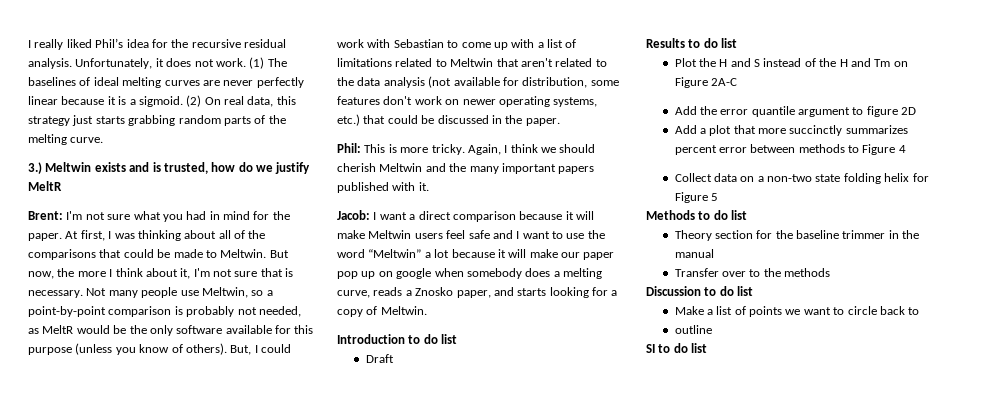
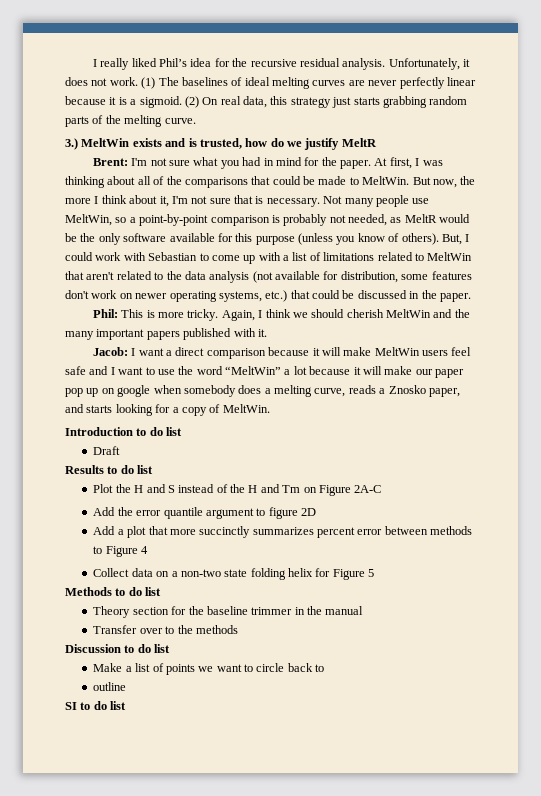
[45,162,92,172] Meltwin -> [81,138,130,147] MeltWin
[220,249,267,258] Meltwin. -> [362,176,410,185] MeltWin.
[201,287,248,298] Meltwin, -> [65,214,112,226] MeltWin,
[450,58,494,67] Meltwin -> [427,252,473,261] MeltWin
[379,163,423,172] Meltwin -> [386,309,432,318] MeltWin
[368,230,412,239] Meltwin -> [374,347,420,356] MeltWin
[368,249,422,258] “Meltwin” -> [225,366,281,375] “MeltWin”
[380,306,427,315] Meltwin. -> [222,404,270,413] MeltWin.

